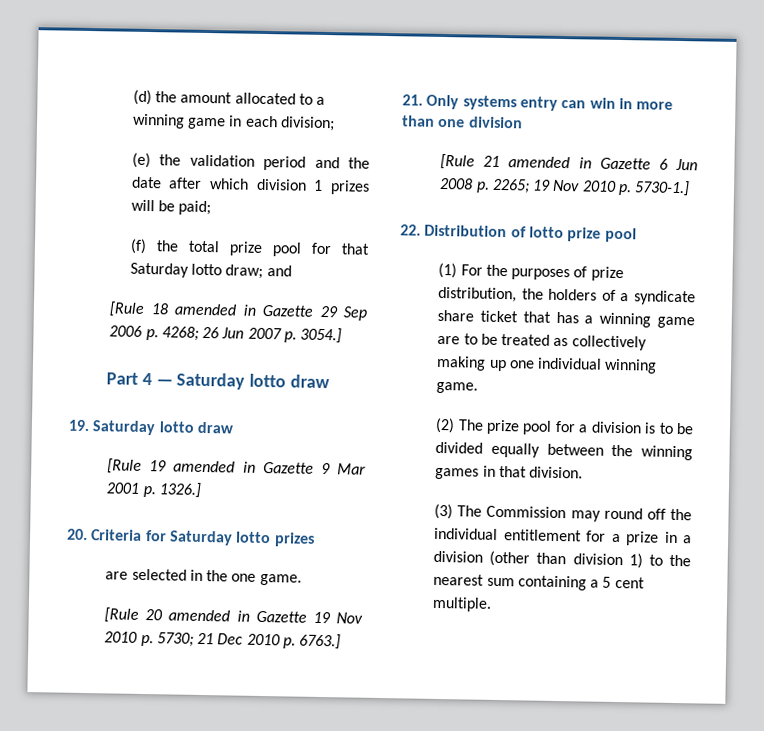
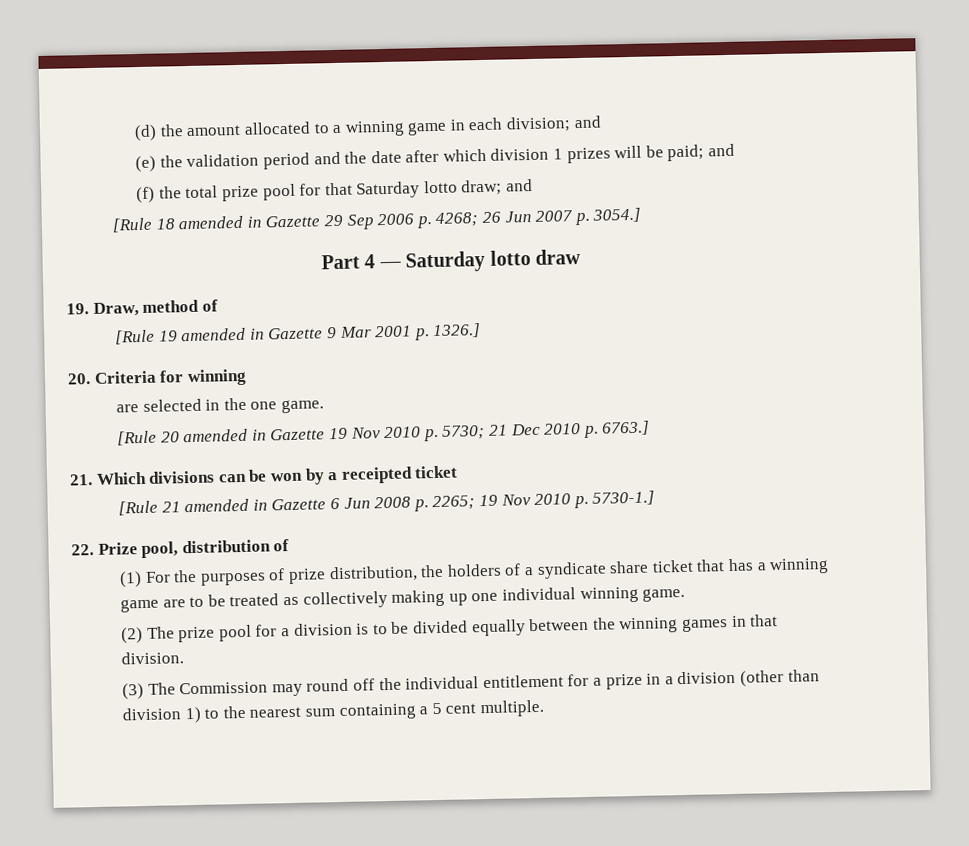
(336, 124) none -> [573,115,601,129] and
(212, 208) none -> [708,143,736,157] and
[92,420,234,436] Saturday lotto draw -> [92,299,218,317] Draw, method of
[168,530,315,547] Saturday lotto prizes -> [186,368,247,387] winning
[426,94,674,111] [402,115,523,129] Only systems entry can win in more than one division -> [95,465,459,485] Which divisions can be won by a receipted ticket
[424,224,637,243] Distribution of lotto prize pool -> [97,539,290,559] Prize pool, distribution of

